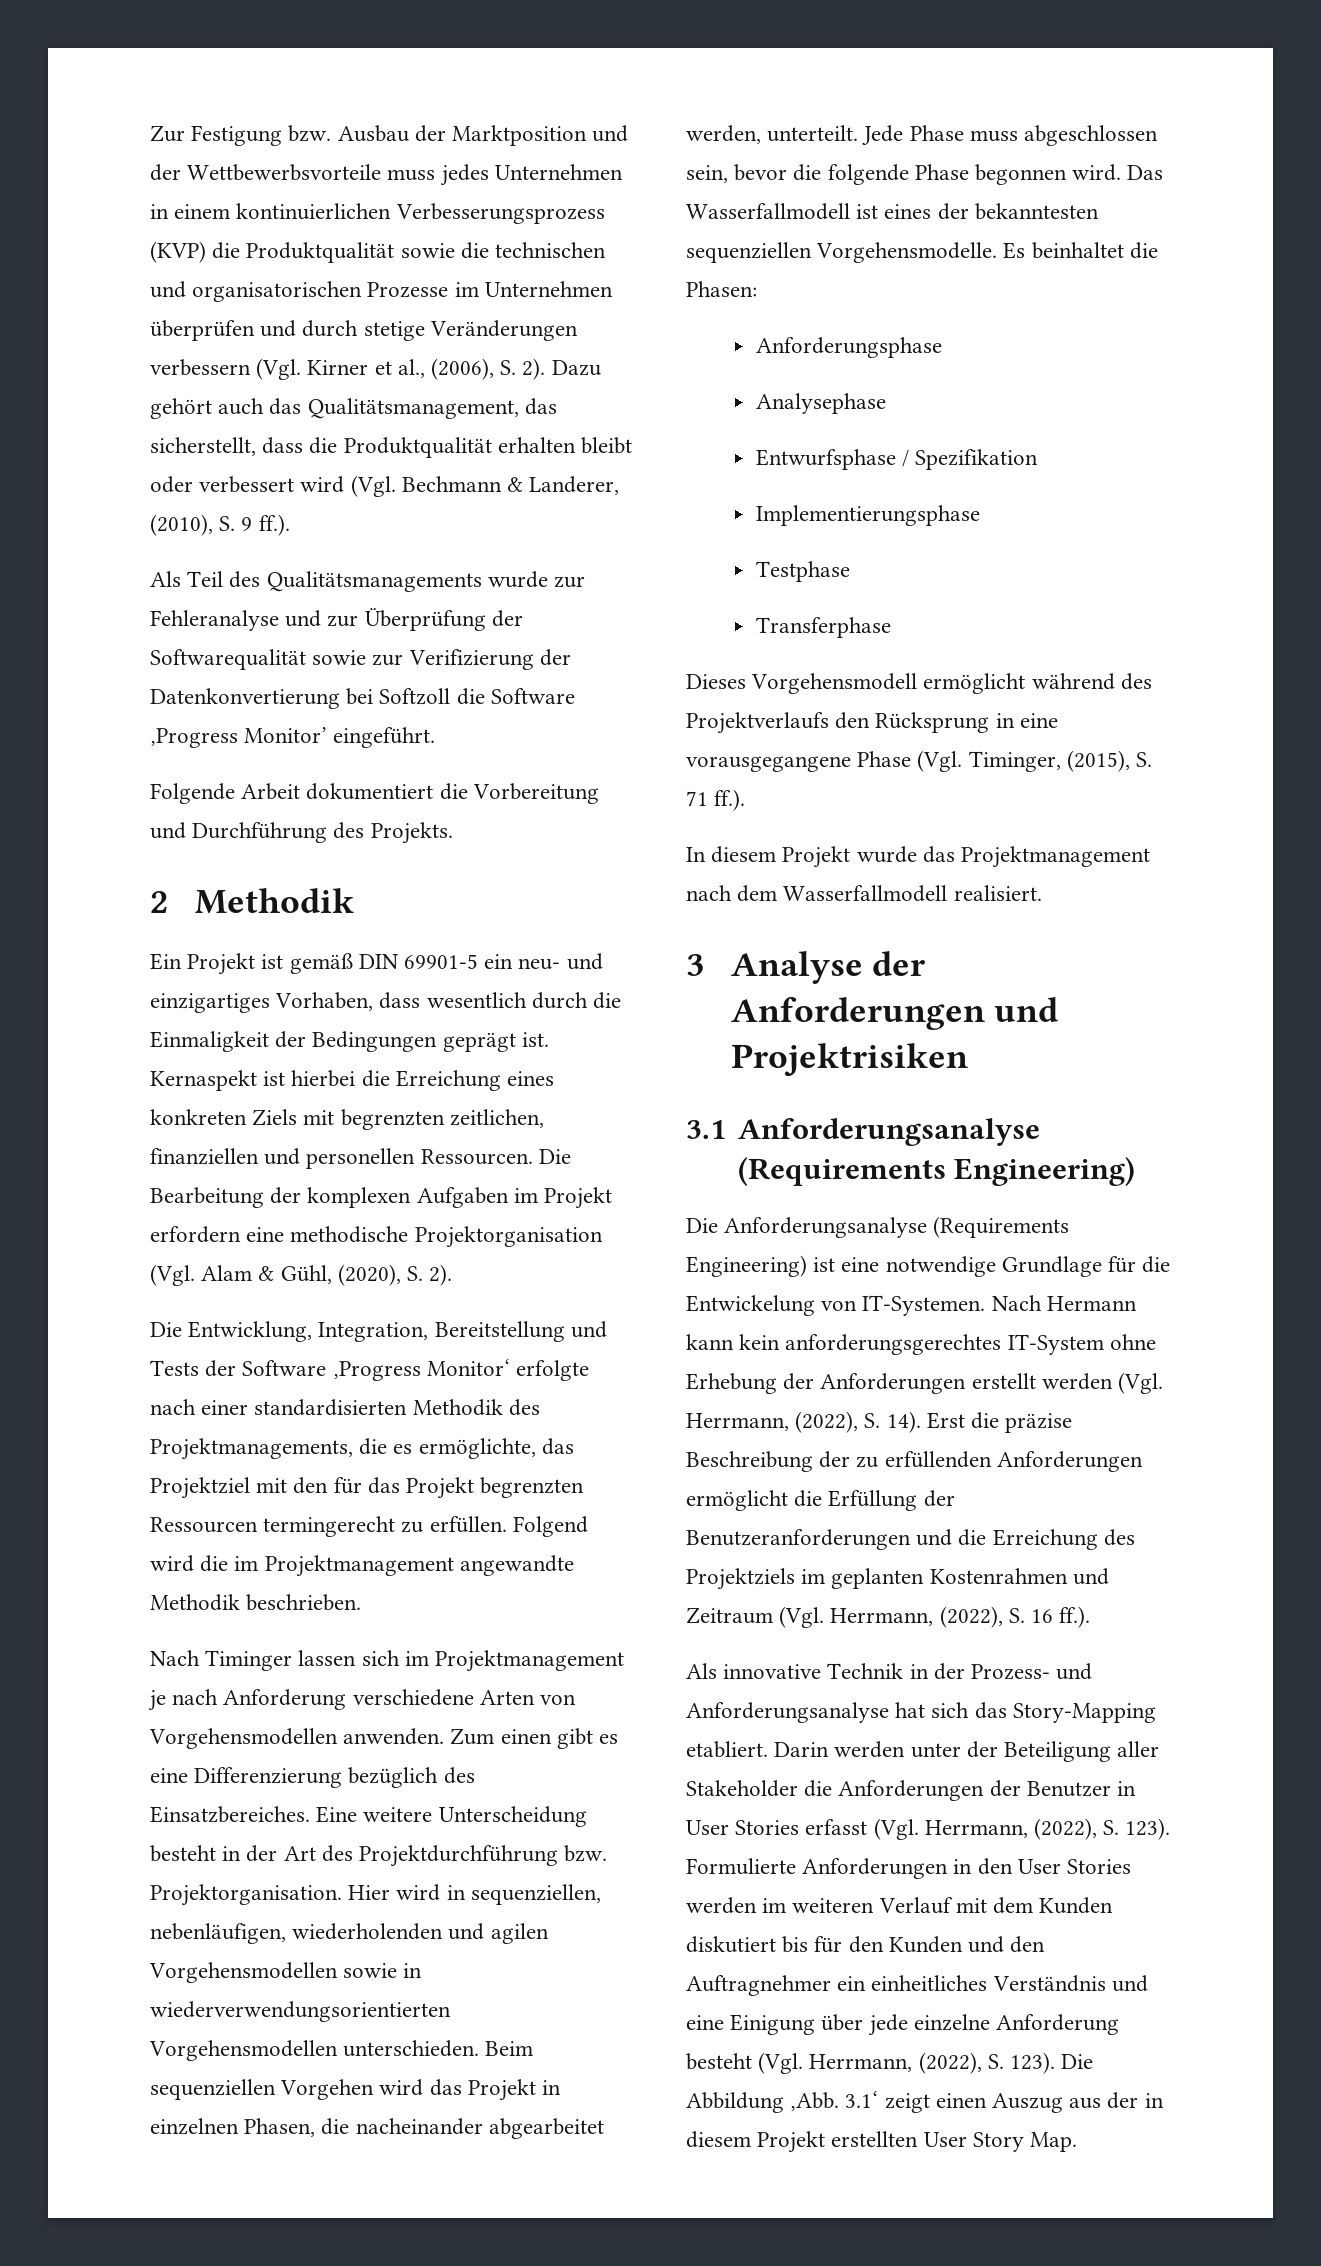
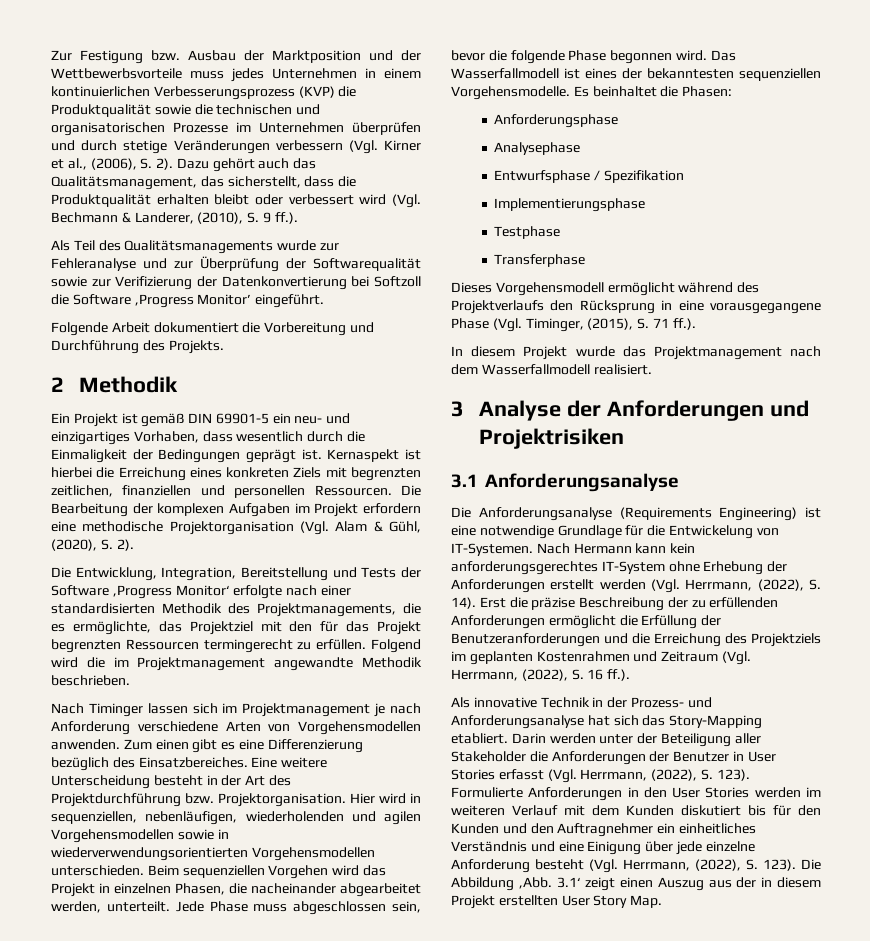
[737,1157,1135,1186] (Requirements Engineering) -> (679, 482) none

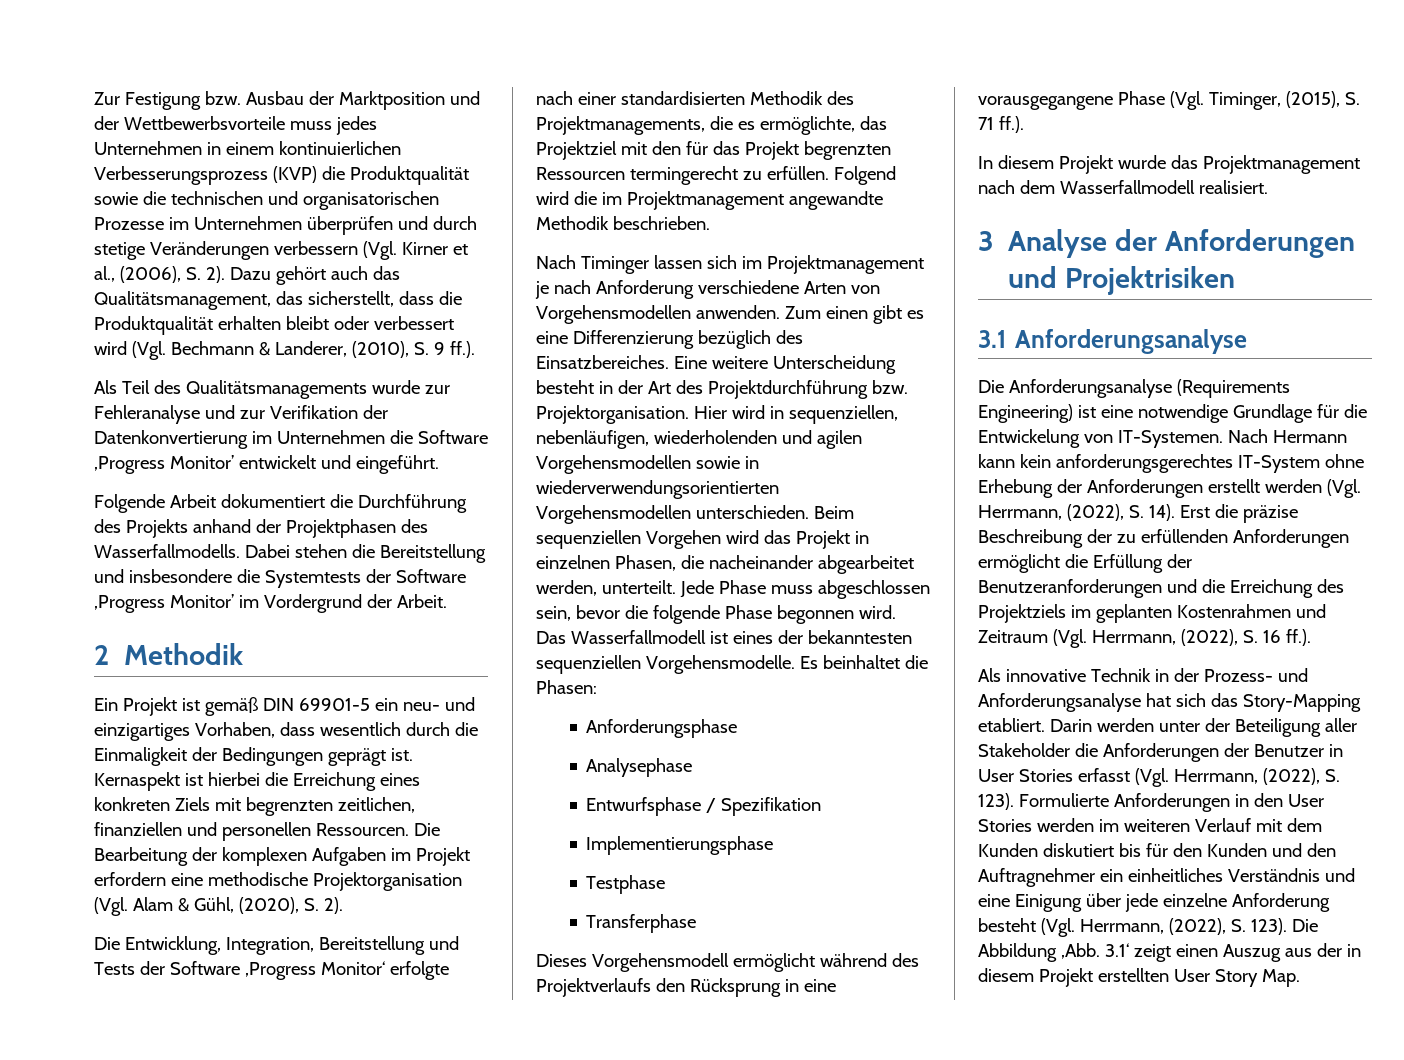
[200,256,421,272] [51,276,421,290] Überprüfung der Softwarequalität sowie zur Verifizierung der Datenkonvertierung bei Softzoll -> [269,405,388,419] [94,430,385,449] Verifikation der Datenkonvertierung im Unternehmen
(252, 299) none -> [238,455,351,469] entwickelt und
[264,322,374,336] [51,340,224,354] Vorbereitung und Durchführung des Projekts. -> [357,494,467,513] [94,519,428,538] [94,544,486,563] [94,569,466,588] [94,594,447,613] Durchführung des Projekts anhand der Projektphasen des Wasserfallmodells. Dabei stehen die Bereitstellung und insbesondere die Systemtests der Software ‚Progress Monitor’ im Vordergrund der Arbeit.

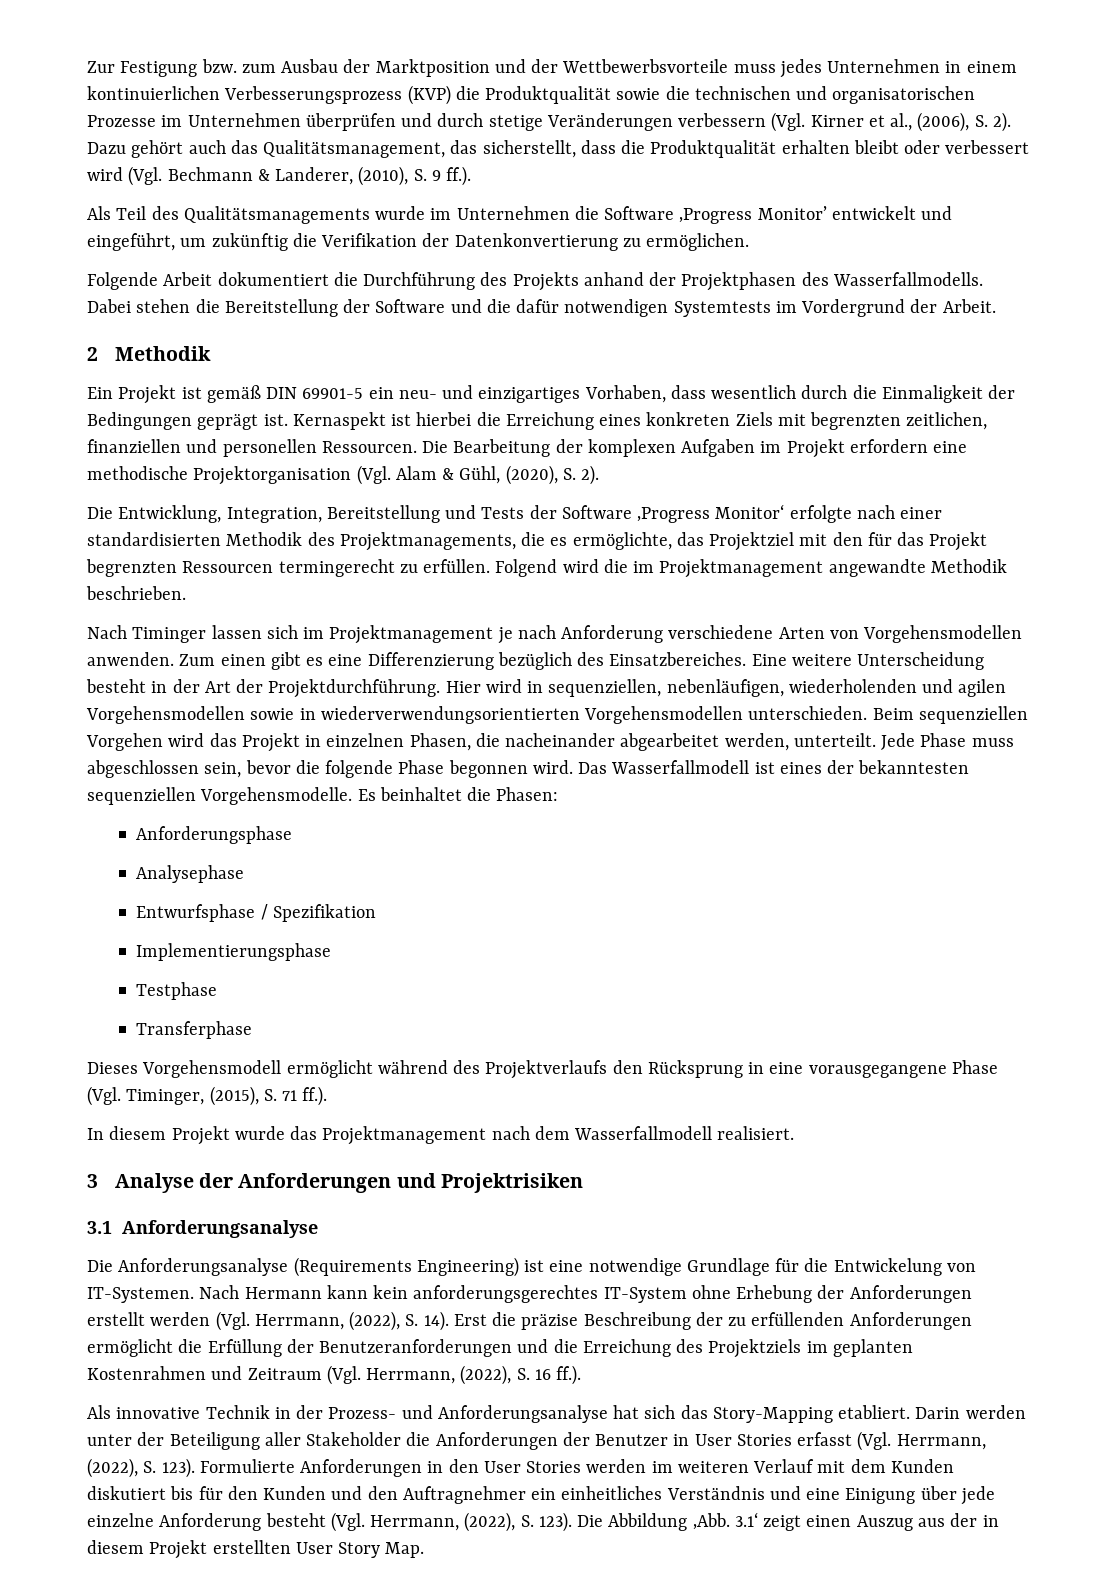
(241, 98) none -> [241,64,276,73] zum
[424,385,450,394] [94,405,388,424] [94,430,248,449] zur Fehleranalyse und zur Verifikation der Datenkonvertierung -> (426, 213) none
[355,455,439,474] eingeführt. -> [87,233,750,251] eingeführt, um zukünftig die Verifikation der Datenkonvertierung zu ermöglichen.
[94,569,466,588] [94,594,234,613] und insbesondere die Systemtests der Software ‚Progress Monitor’ -> [343,299,771,317] der Software und die dafür notwendigen Systemtests
[675,380,908,399] [536,405,689,424] des Projektdurchführung bzw. Projektorganisation. -> [236,679,441,698] der Projektdurchführung.

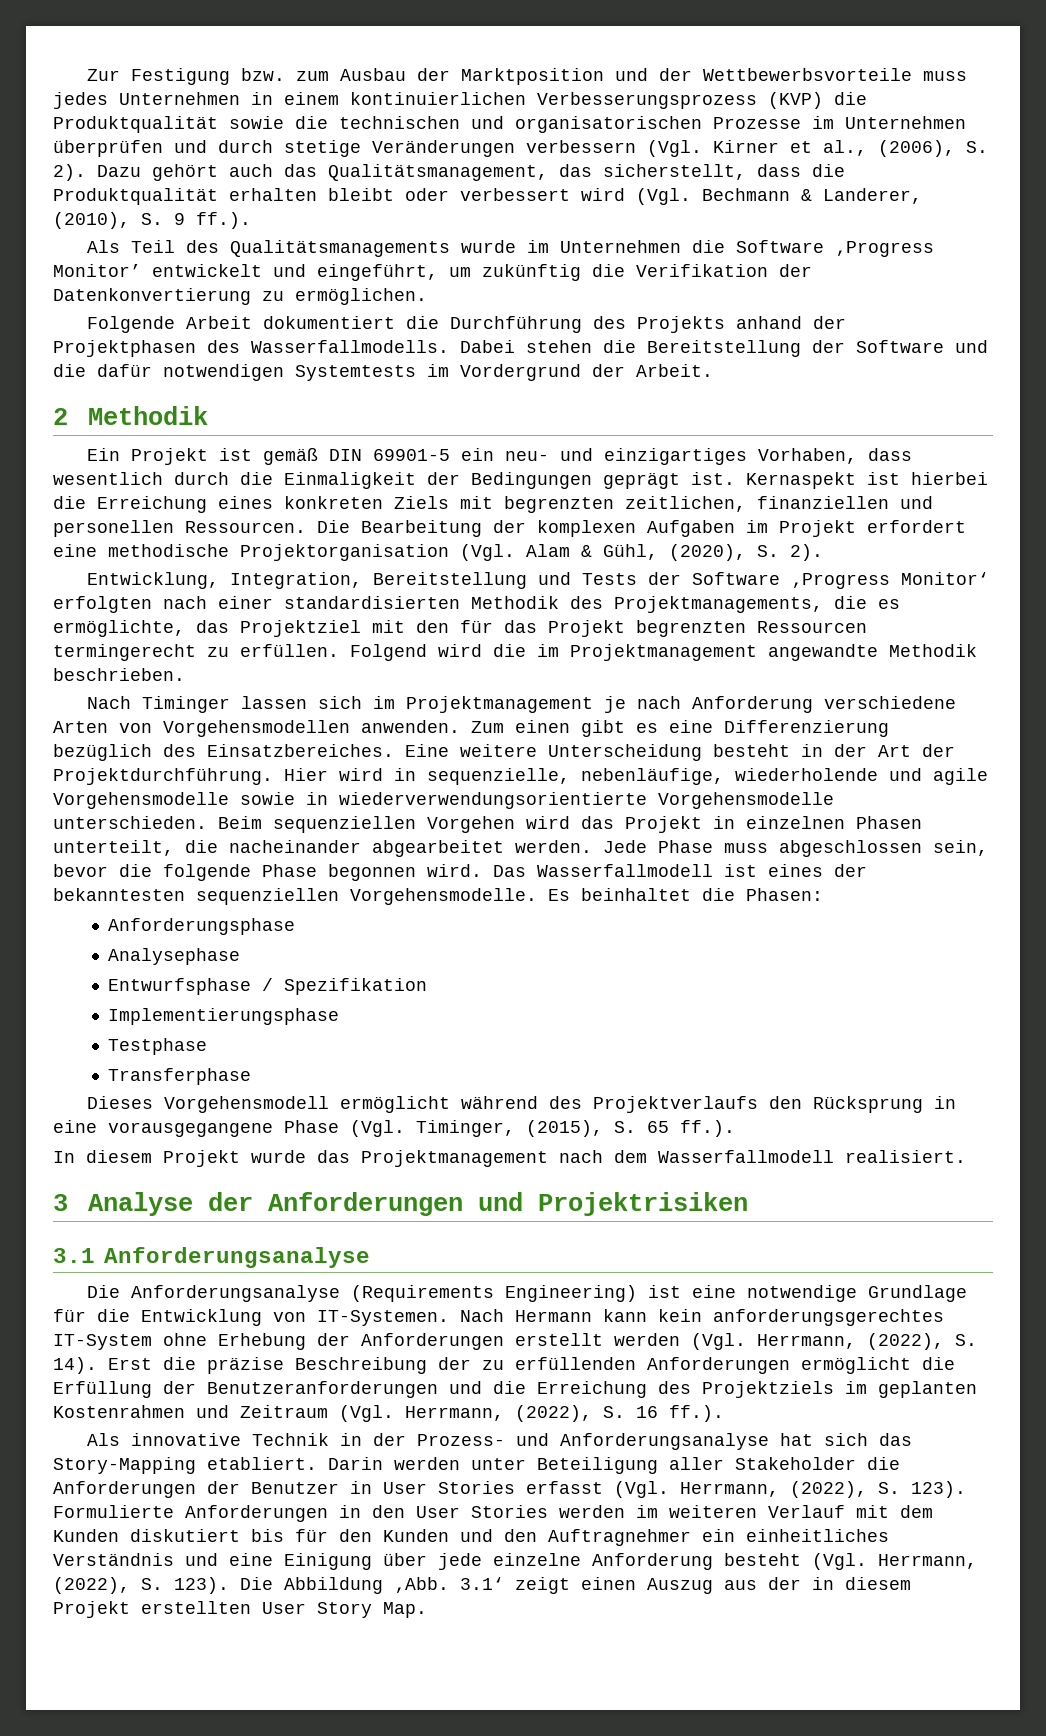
[849,439,928,453] erfordern -> [867,520,966,533] erfordert
[87,507,113,519] Die -> (823, 552) none
[789,505,852,523] erfolgte -> [53,596,152,613] erfolgten
[548,679,1007,697] [86,706,744,724] sequenziellen, nebenläufigen, wiederholenden und agilen Vorgehensmodellen sowie in wiederverwendungsorientierten Vorgehensmodellen -> [427,768,988,785] [53,792,834,809] sequenzielle, nebenläufige, wiederholende und agile Vorgehensmodelle sowie in wiederverwendungsorientierte Vorgehensmodelle
[409,733,471,751] Phasen, -> [856,816,922,829] [53,840,174,856] Phasen unterteilt,
[724,733,876,751] werden, unterteilt. -> [515,840,592,853] werden.
[282,1090,298,1101] 71 -> [647,1121,669,1133] 65
[833,1258,942,1276] Entwickelung -> [141,1309,262,1326] Entwicklung
[137,1432,165,1446] der -> (526, 1464) none

